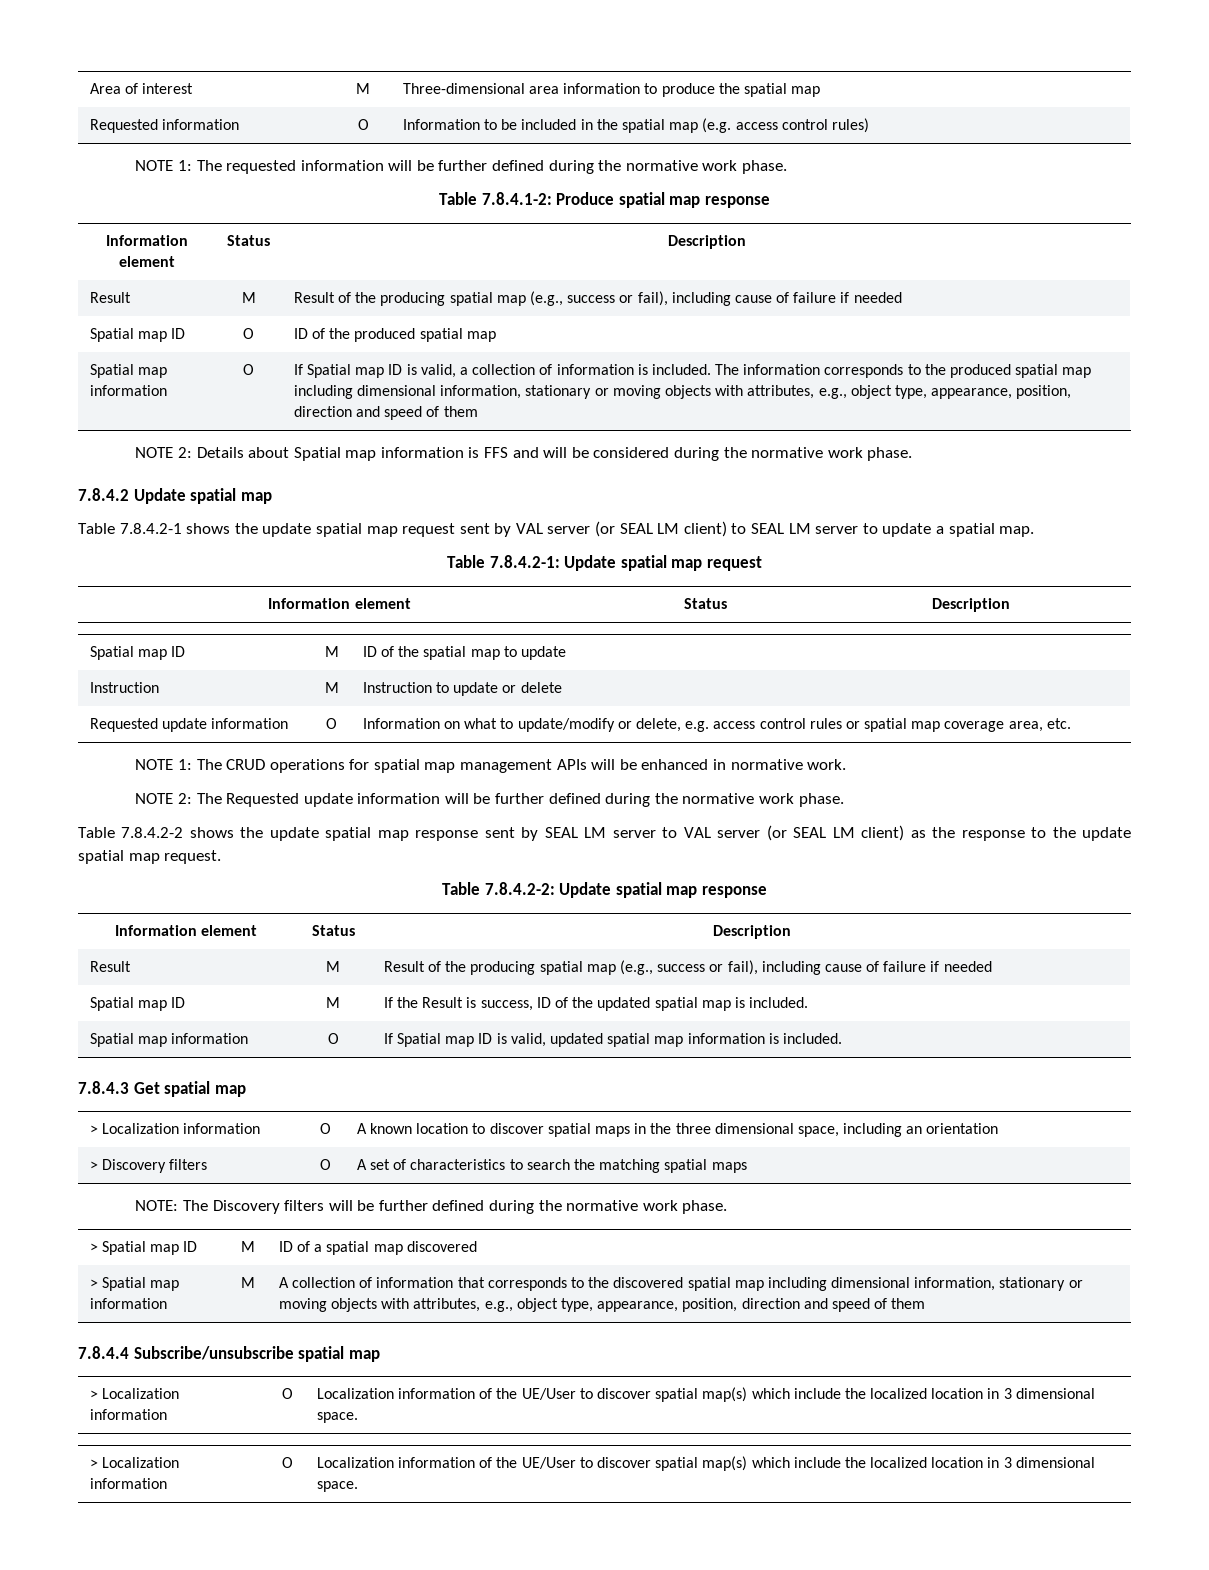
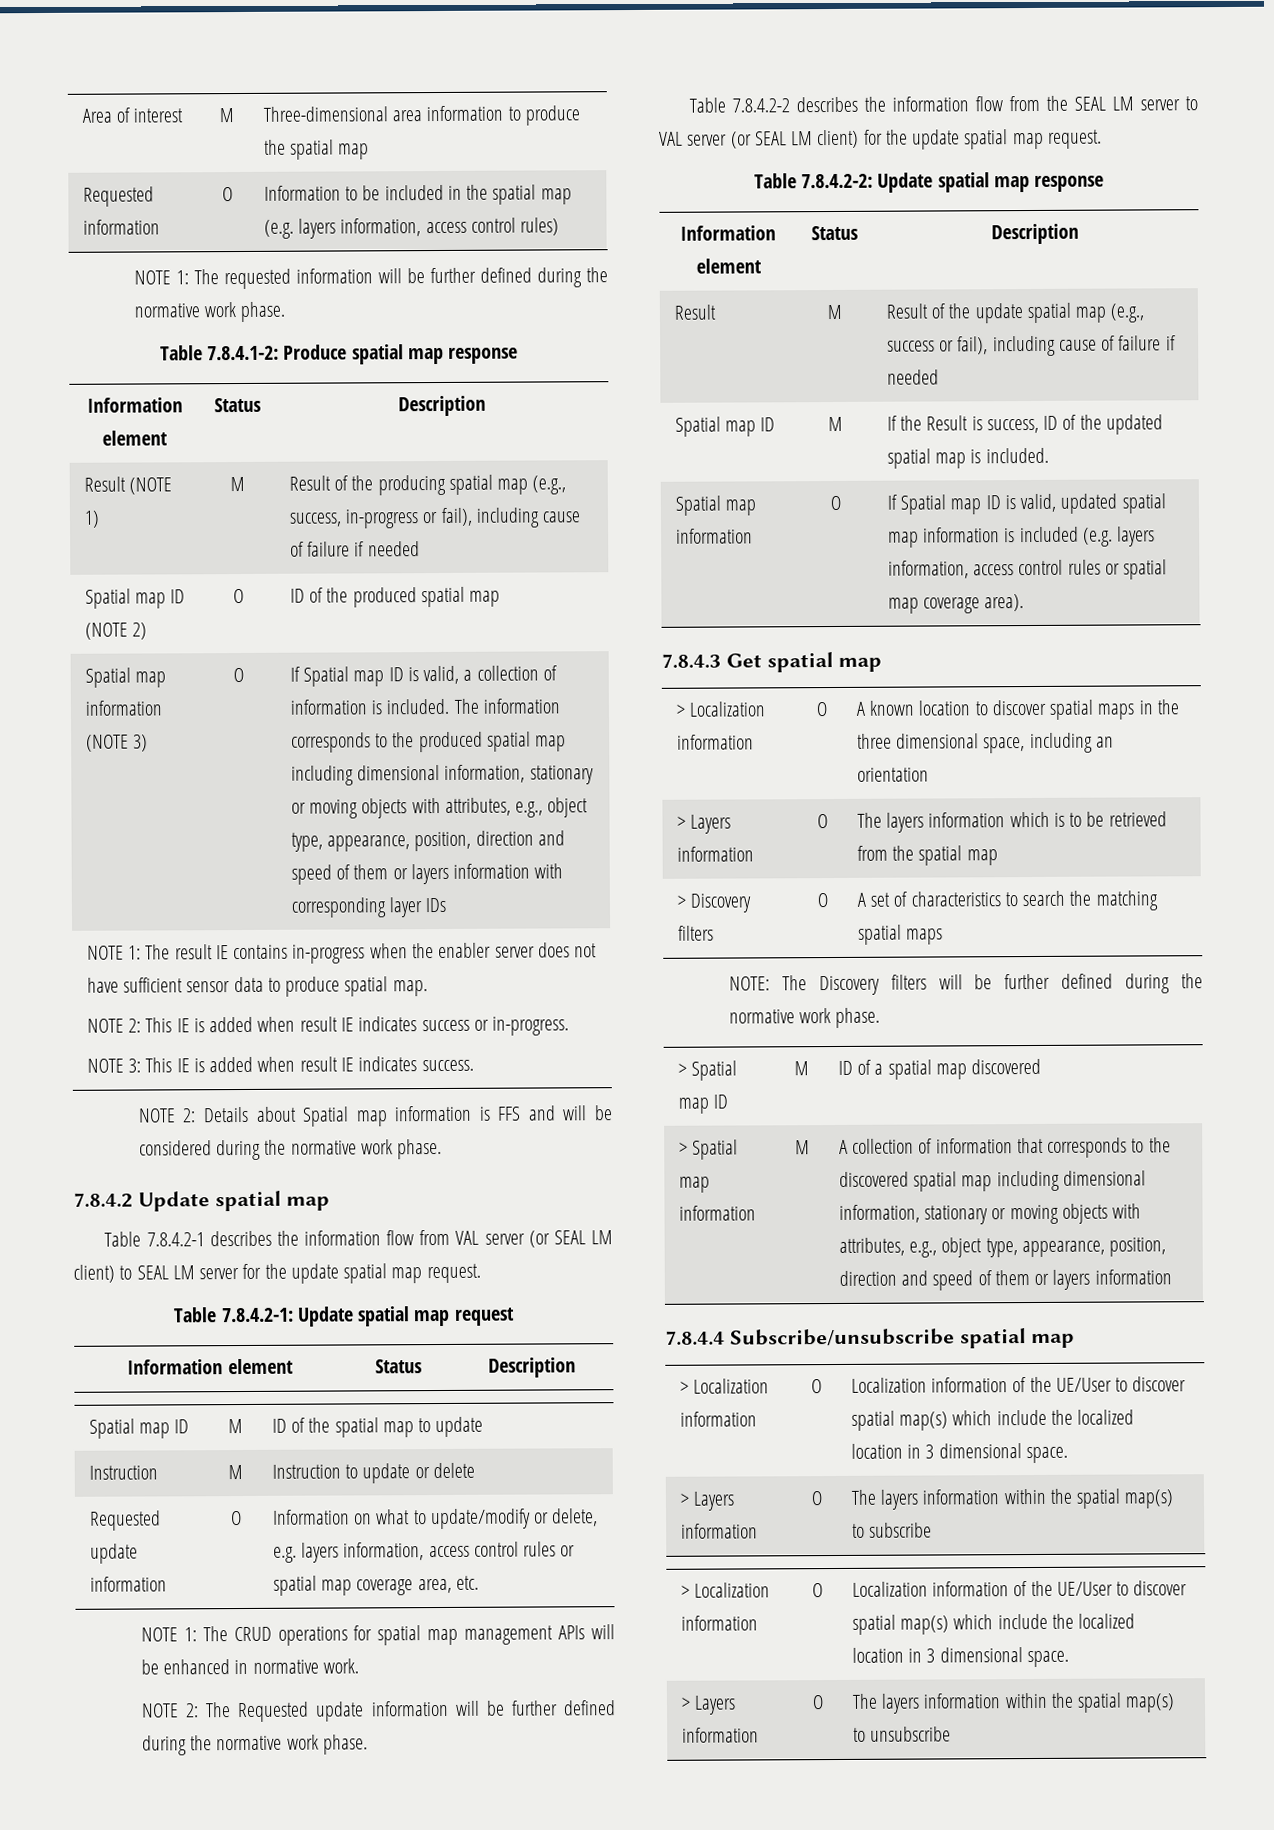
(732, 125) none -> [298,218,422,239] layers information,
[241,292,256,303] [293,291,616,306] | M | Result of the producing spatial map (e.g., success -> [129,477,173,495] [83,510,100,528] [229,476,245,492] [288,474,567,496] [288,509,420,529] (NOTE 1) | M | Result of the producing spatial map (e.g., success, in-progress
(186, 333) none -> [84,622,148,640] (NOTE 2)
(167, 390) none -> [85,734,149,752] (NOTE 3)
(478, 411) none -> [392,863,564,885] [290,897,447,918] [86,942,598,964] [86,976,428,997] [86,1016,570,1036] [86,1056,474,1073] or layers information with corresponding layer IDs // NOTE 1: The result IE contains in-progress when the enabler server does not have sufficient sensor data to produce spatial map. // NOTE 2: This IE is added when result IE indicates success or in-progress. // NOTE 3: This IE is added when result IE indicates success.
[186,523,512,537] shows the update spatial map request sent by -> [209,1229,451,1247] describes the information flow from
[862,523,1035,537] to update a spatial map. -> [242,1263,481,1284] for the update spatial map request.
(710, 726) none -> [301,1542,425,1563] layers information,
[189,827,539,841] shows the update spatial map response sent by -> [796,95,1069,113] describes the information flow from the
[910,827,1047,841] as the response to -> [863,129,883,145] for
[470,961,536,975] producing -> [974,303,1024,324] update
[782,1033,842,1044] included. -> [1019,526,1156,547] [887,559,1168,580] [887,594,1025,614] included (e.g. layers information, access control rules or spatial map coverage area).
(999, 1128) none -> [676,814,732,834] [676,846,754,862] [817,814,828,829] [856,811,1167,833] [856,845,998,866] // > Layers information | O | The layers information which is to be retrieved from the spatial map
(926, 1303) none -> [1034,1269,1172,1290] or layers information
(358, 1417) none -> [679,1491,736,1511] [680,1523,758,1539] [811,1491,822,1506] [850,1488,1175,1510] [851,1522,933,1538] // > Layers information | O | The layers information within the spatial map(s) to subscribe
(358, 1486) none -> [680,1695,737,1715] [681,1727,759,1743] [812,1695,824,1710] [851,1692,1176,1714] [852,1726,952,1742] // > Layers information | O | The layers information within the spatial map(s) to unsubscribe

